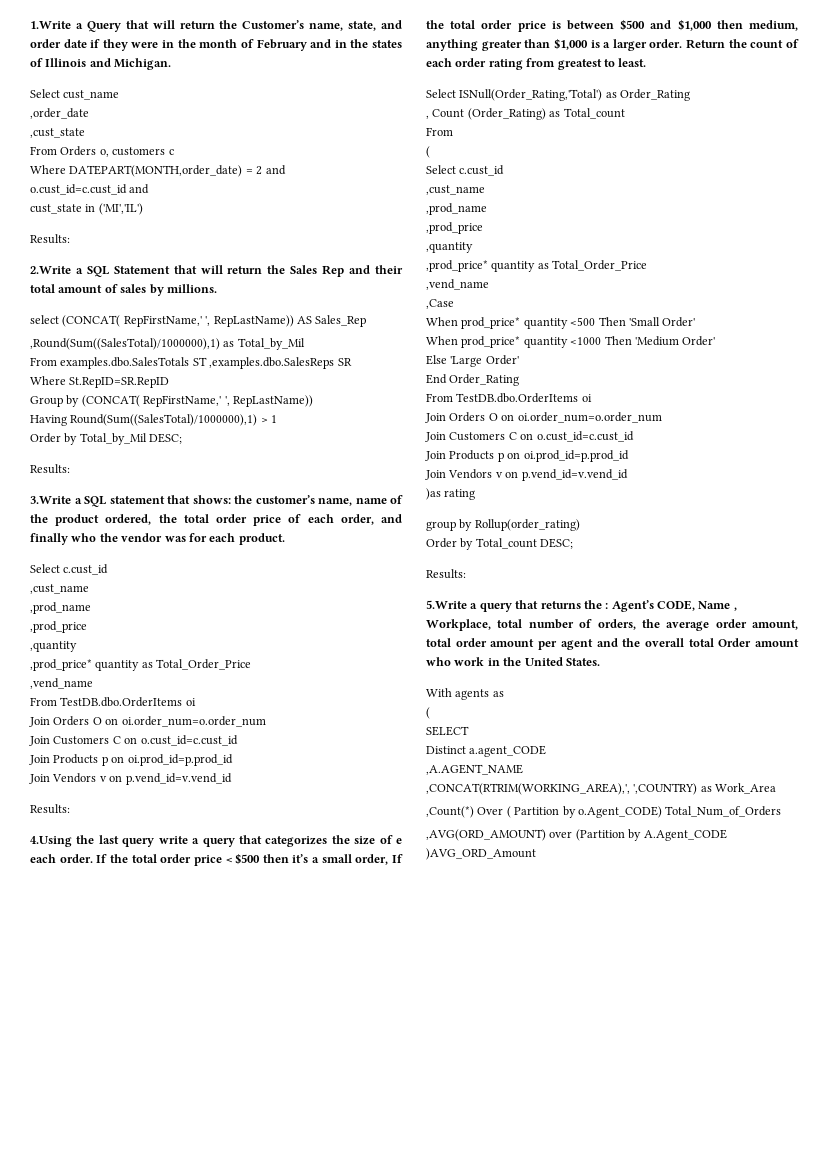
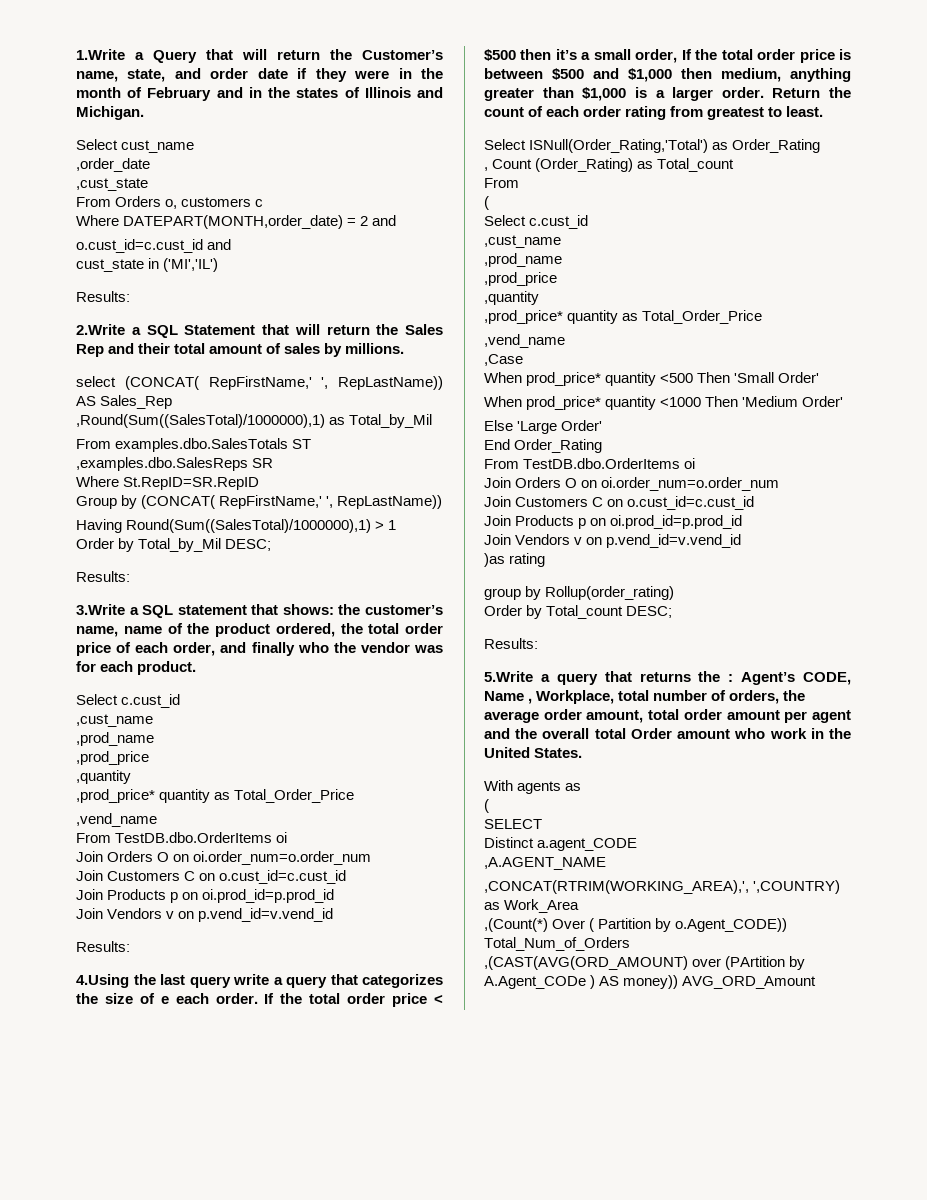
[426,806,474,818] ,Count(*) -> [484,918,548,932] ,(Count(*)
[577,806,662,818] o.Agent_CODE) -> [675,918,788,932] o.Agent_CODE))
[426,829,727,841] [426,848,536,860] ,AVG(ORD_AMOUNT) over (Partition by A.Agent_CODE )AVG_ORD_Amount -> [484,956,806,970] [484,975,817,989] ,(CAST(AVG(ORD_AMOUNT) over (PArtition by A.Agent_CODe ) AS money)) AVG_ORD_Amount

